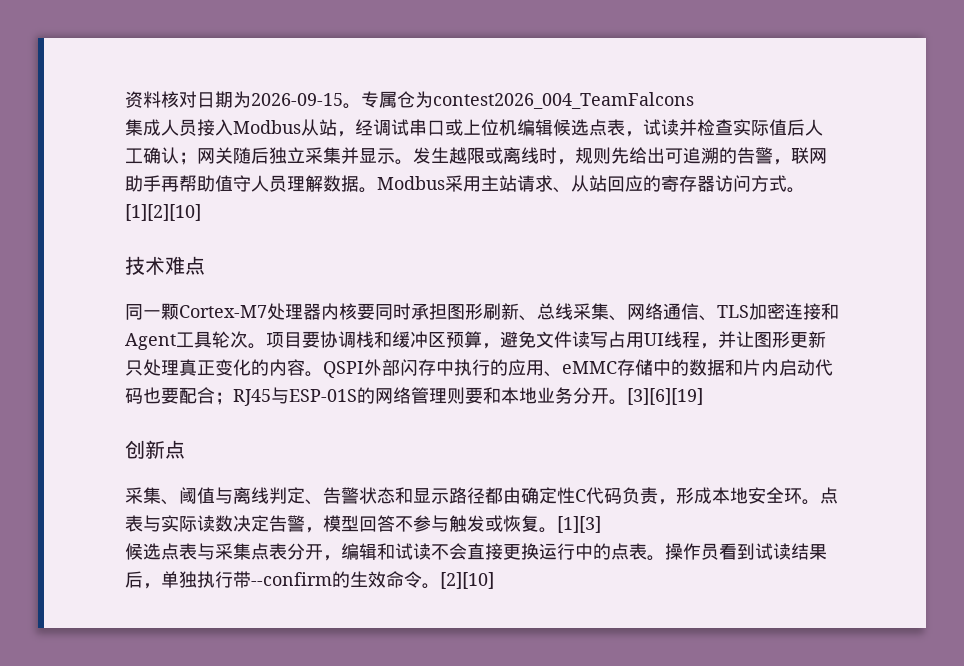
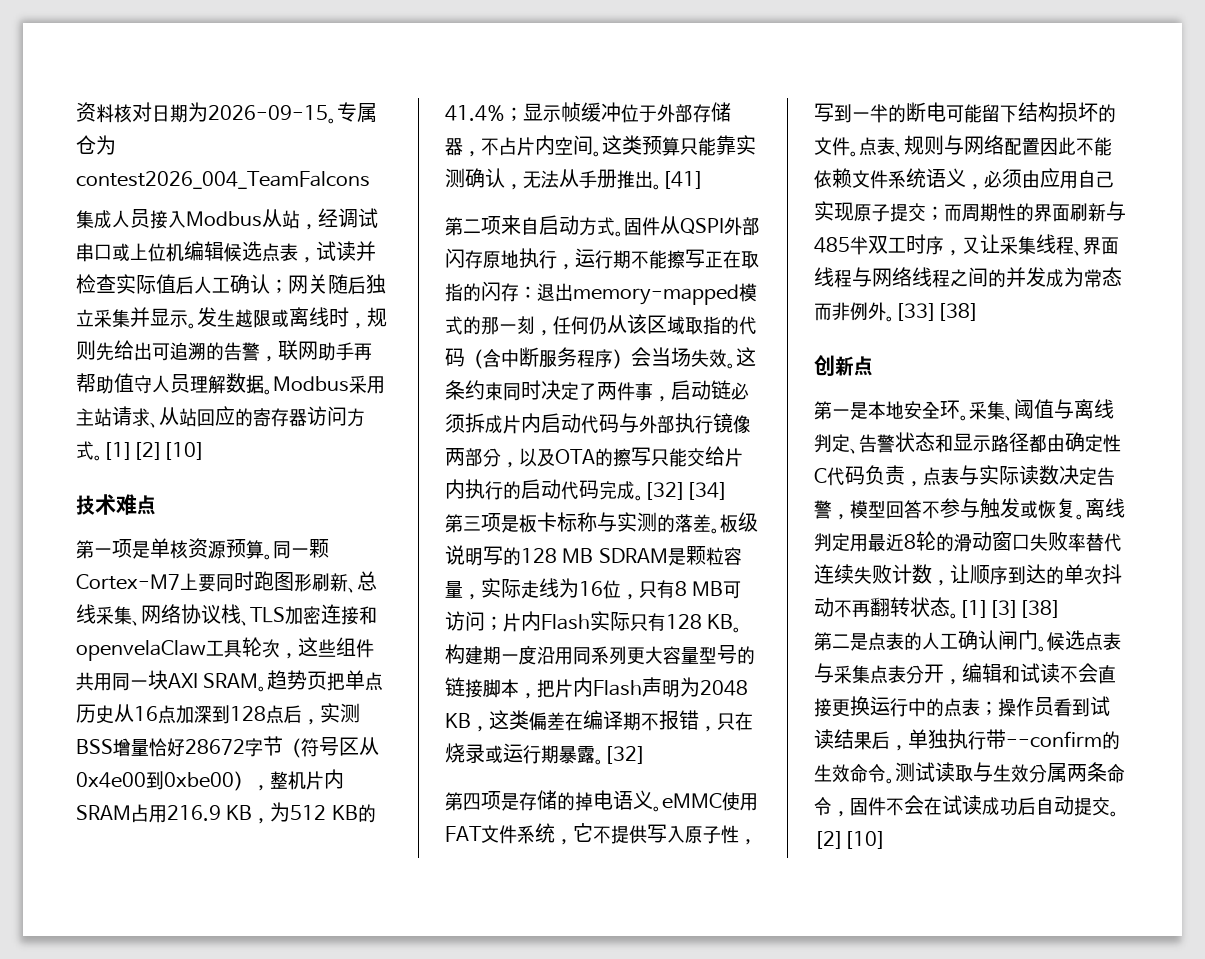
[125,303,447,320] 同一颗Cortex-M7处理器内核要同时承担 -> [76,538,329,560] [76,571,274,592] 第一项是单核资源预算。同一颗Cortex-M7上要同时跑
[663,303,699,320] 通信 -> [181,604,241,624] 协议栈
[125,333,176,350] Agent -> [76,640,206,661] openvelaClaw
[248,331,826,349] [125,359,833,378] [125,387,703,406] [125,440,185,459] 。项目要协调栈和缓冲区预算，避免文件读写占用UI线程，并让图形更新只处理真正变化的内容。QSPI外部闪存中执行的应用、eMMC存储中的数据和片内启动代码也要配合；RJ45与ESP-01S的网络管理则要和本地业务分开。[3][6][19] // 创新点 // -> [280,637,374,659] [76,670,384,692] [76,703,360,725] [76,736,379,758] [76,769,344,791] [76,802,376,824] [445,102,731,123] [445,135,756,157] [445,168,704,190] [445,215,760,237] [445,248,759,270] [445,281,757,305] [445,314,757,336] [445,347,756,369] [445,380,749,402] [445,413,751,434] [445,446,743,468] [445,479,728,501] [445,512,758,534] [445,545,742,566] [445,578,742,600] [445,611,743,633] [445,644,755,665] [445,677,748,699] [445,710,753,732] [445,743,646,765] [445,790,758,812] [445,823,757,845] [814,102,1116,123] [814,135,1112,157] [814,168,1114,190] [814,201,1126,222] [814,234,1119,256] [814,267,1122,288] [814,302,979,322] [814,355,873,376] [814,400,969,421] ，这些组件共用同一块AXI SRAM。趋势页把单点历史从16点加深到128点后，实测BSS增量恰好28672字节（符号区从0x4e00到0xbe00），整机片内SRAM占用216.9 KB，为512 KB的41.4%；显示帧缓冲位于外部存储器，不占片内空间。这类预算只能靠实测确认，无法从手册推出。[41] // 第二项来自启动方式。固件从QSPI外部闪存原地执行，运行期不能擦写正在取指的闪存：退出memory-mapped模式的那一刻，任何仍从该区域取指的代码（含中断服务程序）会当场失效。这条约束同时决定了两件事，启动链必须拆成片内启动代码与外部执行镜像两部分，以及OTA的擦写只能交给片内执行的启动代码完成。[32][34] // 第三项是板卡标称与实测的落差。板级说明写的128 MB SDRAM是颗粒容量，实际走线为16位，只有8 MB可访问；片内Flash实际只有128 KB。构建期一度沿用同系列更大容量型号的链接脚本，把片内Flash声明为2048 KB，这类偏差在编译期不报错，只在烧录或运行期暴露。[32] // 第四项是存储的掉电语义。eMMC使用FAT文件系统，它不提供写入原子性，写到一半的断电可能留下结构损坏的文件。点表、规则与网络配置因此不能依赖文件系统语义，必须由应用自己实现原子提交；而周期性的界面刷新与485半双工时序，又让采集线程、界面线程与网络线程之间的并发成为常态而非例外。[33][38] // 创新点 // 第一是本地安全环。
[676,487,820,505] 形成本地安全环。 -> (923, 484) none
[557,516,601,533] [1][3] // -> [1085,498,1125,518] [814,531,1122,552] [814,564,1122,586] [814,597,1061,619] [814,630,1047,652] 离线判定用最近8轮的滑动窗口失败率替代连续失败计数，让顺序到达的单次抖动不再翻转状态。[1][3][38] // 第二是点表的人工确认闸门。
[647,555,665,561] 。 -> [980,701,998,715] ；
(440, 586) none -> [895,762,1125,783] [814,795,1119,817] 测试读取与生效分属两条命令，固件不会在试读成功后自动提交。

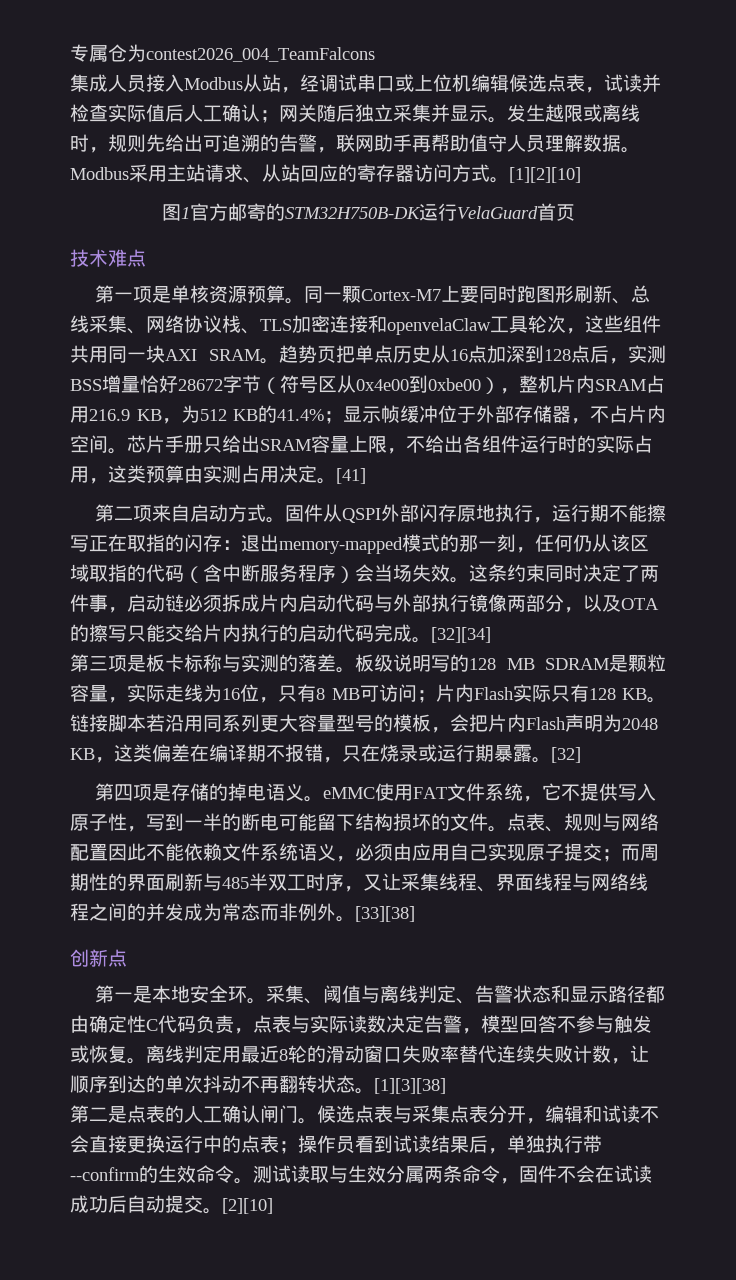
[76,102,337,124] 资料核对日期为2026-09-15。 -> (70, 53) none
(205, 451) none -> [161,203,575,221] // 图1官方邮寄的STM32H750B-DK运行VelaGuard首页
[602,135,756,156] [445,168,653,190] 这类预算只能靠实测确认，无法从手册推出 -> [127,435,653,454] [70,465,317,484] 芯片手册只给出SRAM容量上限，不给出各组件运行时的实际占用，这类预算由实测占用决定
[445,644,537,665] 构建期一度 -> [70,714,165,732] 链接脚本若
[445,677,537,699] 链接脚本， -> [393,714,469,733] 模板，会

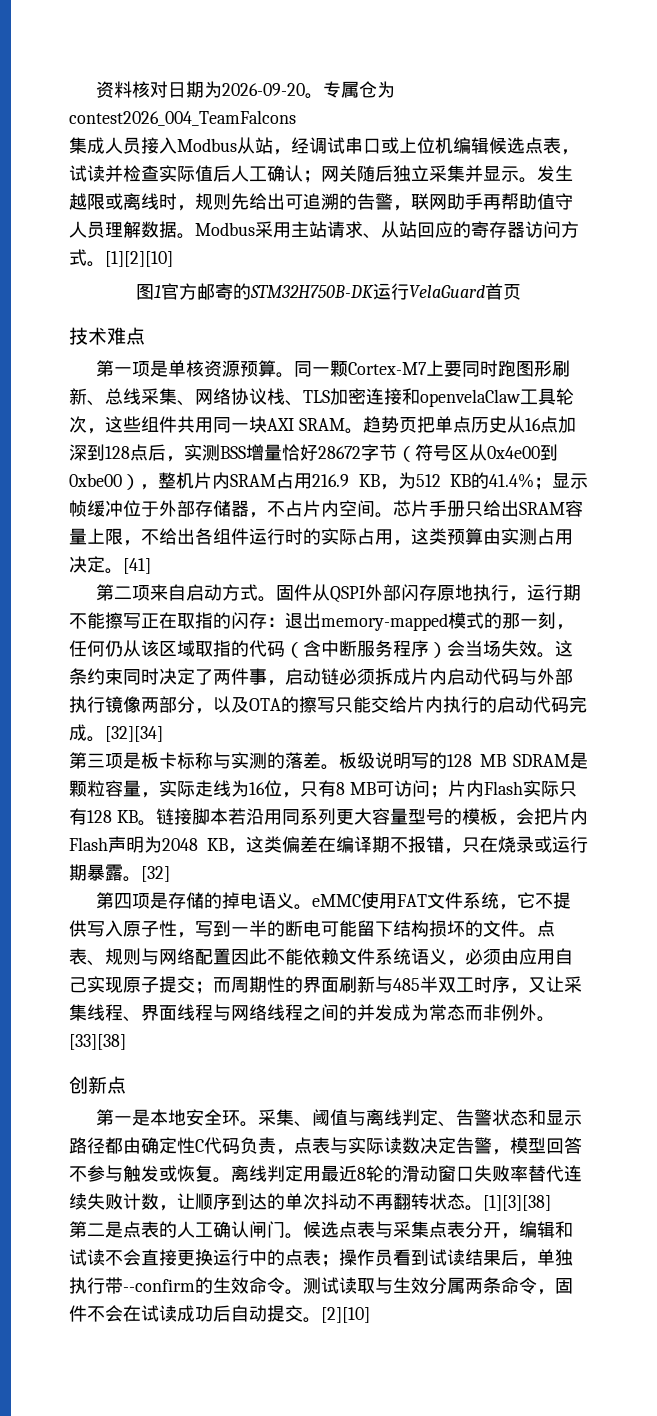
(70, 53) none -> [95,81,323,99] 资料核对日期为2026-09-20。

